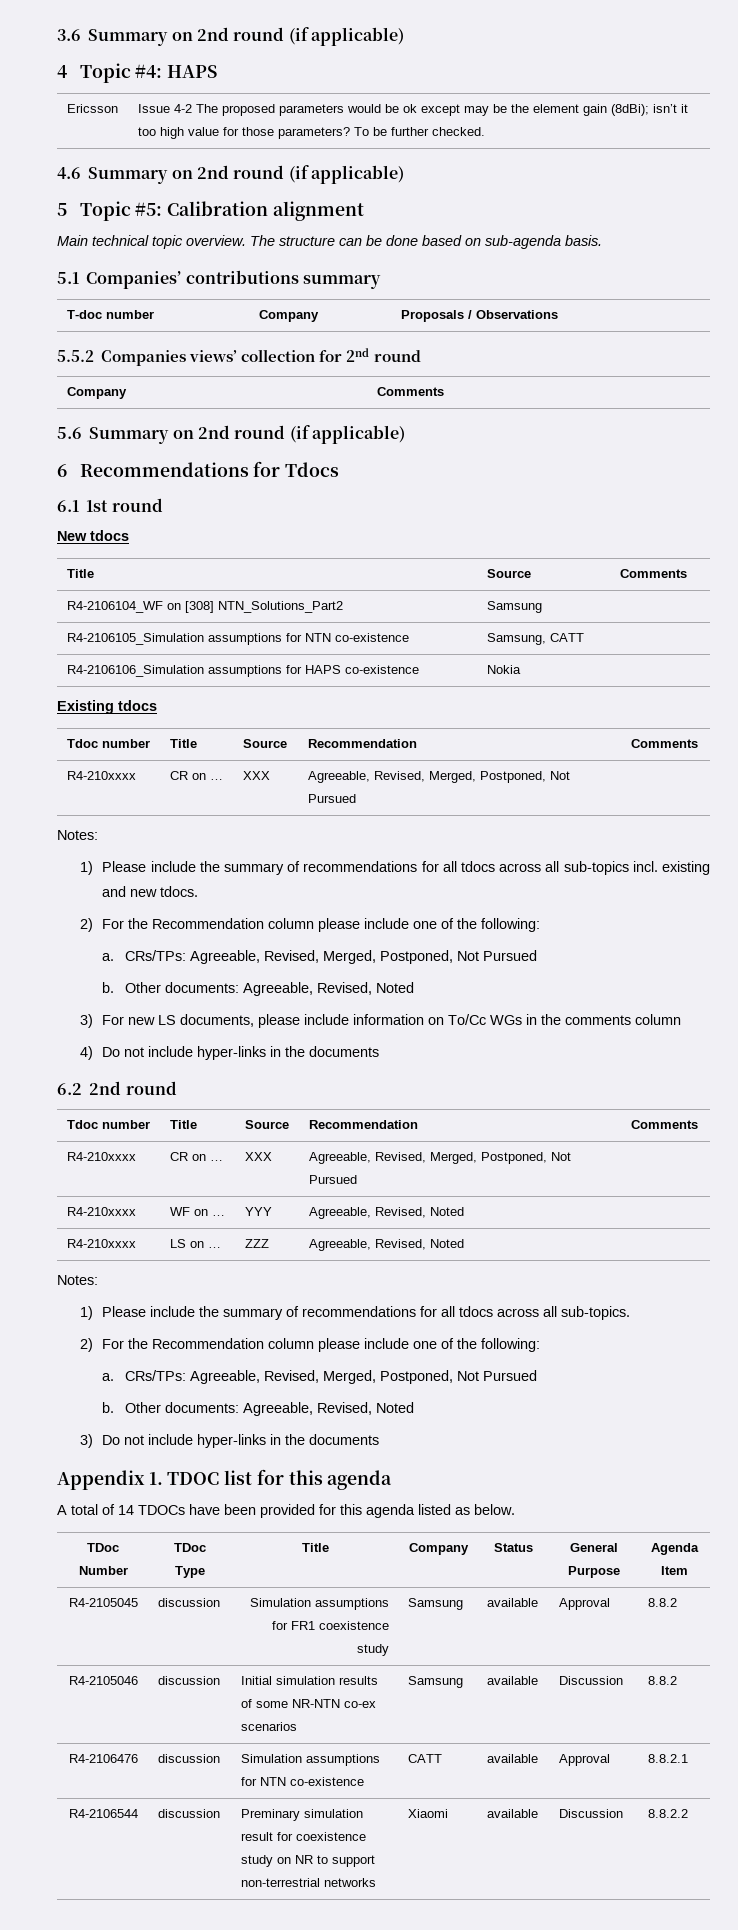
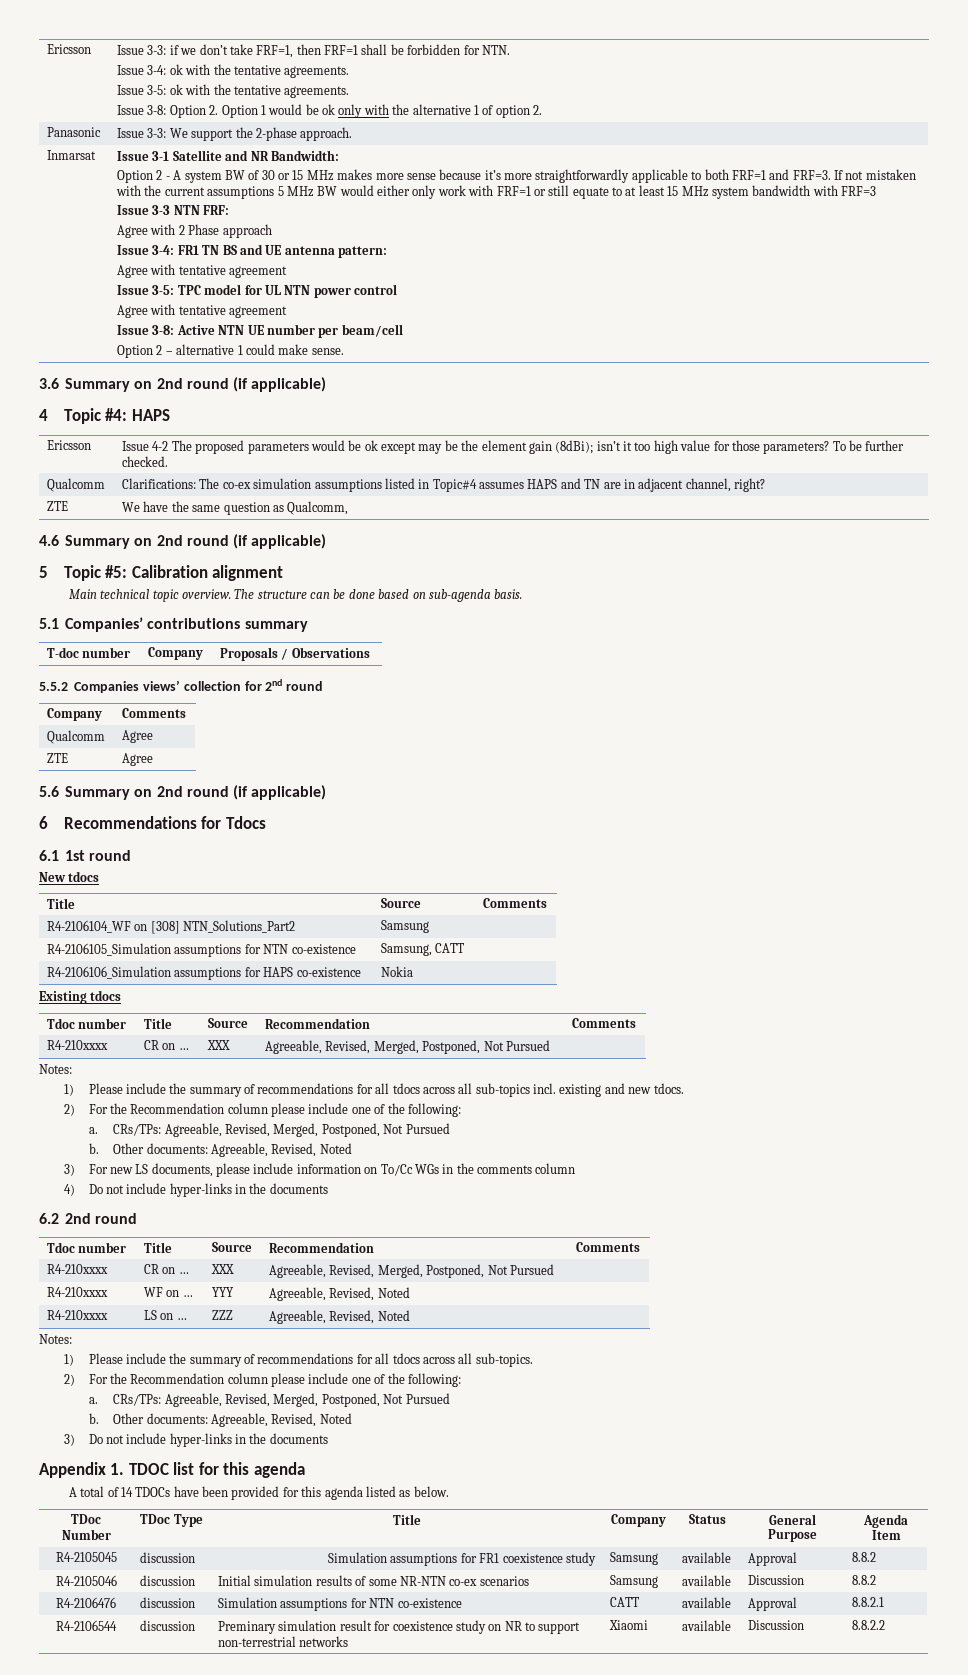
(57, 35) none -> [47,44,92,54] [117,44,510,58] [117,64,350,78] [117,84,350,98] [117,104,543,118] [47,127,102,137] [117,127,353,141] [47,150,97,160] [117,150,339,161] [117,169,916,183] [116,185,877,199] [117,205,230,215] [117,224,272,238] [117,244,388,258] [117,264,288,278] [117,284,398,298] [117,304,288,318] [117,324,403,338] [117,344,344,358] Ericsson | Issue 3-3: if we don’t take FRF=1, then FRF=1 shall be forbidden for NTN. // Issue 3-4: ok with the tentative agreements. // Issue 3-5: ok with the tentative agreements. // Issue 3-8: Option 2. Option 1 would be ok only with the alternative 1 of option 2. // Panasonic | Issue 3-3: We support the 2-phase approach. // Inmarsat | Issue 3-1 Satellite and NR Bandwidth: // Option 2 - A system BW of 30 or 15 MHz makes more sense because it’s more straightforwardly applicable to both FRF=1 and FRF=3. If not mistaken with the current assumptions 5 MHz BW would either only work with FRF=1 or still equate to at least 15 MHz system bandwidth with FRF=3 // Issue 3-3 NTN FRF: // Agree with 2 Phase approach // Issue 3-4: FR1 TN BS and UE antenna pattern: // Agree with tentative agreement // Issue 3-5: TPC model for UL NTN power control // Agree with tentative agreement // Issue 3-8: Active NTN UE number per beam/cell // Option 2 – alternative 1 could make sense. //
(485, 131) none -> [47,478,106,492] [122,478,766,492] [47,501,69,511] [122,501,349,515] // Qualcomm | Clarifications: The co-ex simulation assumptions listed in Topic#4 assumes HAPS and TN are in adjacent channel, right? // ZTE | We have the same question as Qualcomm,
(444, 391) none -> [47,730,106,744] [122,730,154,743] [47,753,69,763] [122,753,154,766] // Qualcomm | Agree // ZTE | Agree

